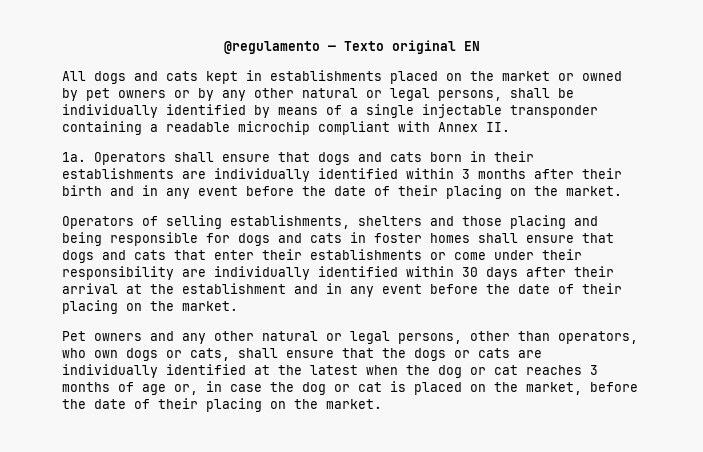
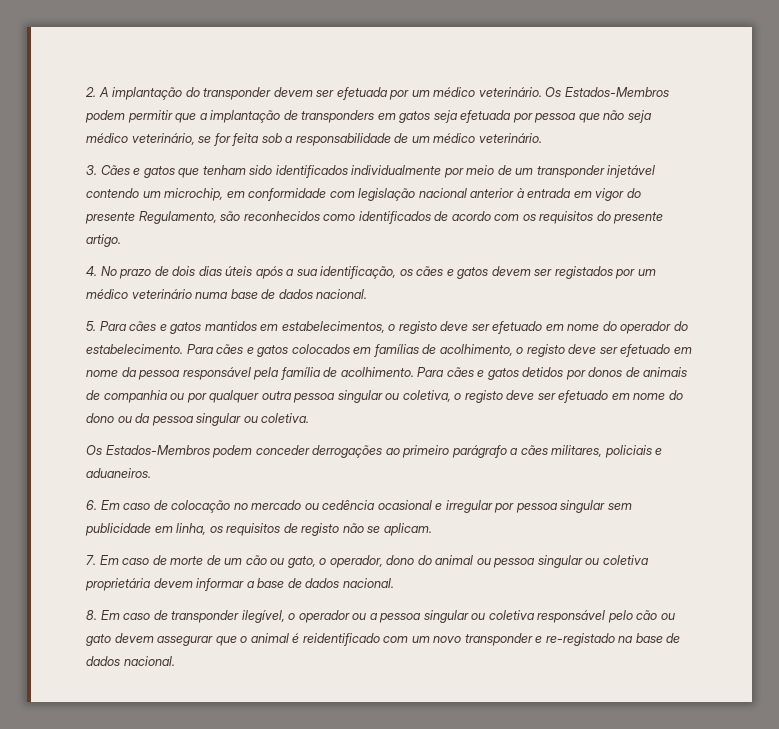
[223,40,480,54] [62,70,622,84] [62,88,574,101] [62,104,598,118] [62,121,510,135] [62,151,534,165] [62,168,622,182] [62,185,622,199] [62,215,598,229] [62,232,614,246] [62,249,582,263] [62,266,614,280] [62,283,622,297] [62,300,238,314] [62,331,638,344] [62,348,542,361] [62,364,598,378] [62,381,638,395] [62,398,382,412] @regulamento — Texto original EN // All dogs and cats kept in establishments placed on the market or owned by pet owners or by any other natural or legal persons, shall be individually identified by means of a single injectable transponder containing a readable microchip compliant with Annex II. // 1a. Operators shall ensure that dogs and cats born in their establishments are individually identified within 3 months after their birth and in any event before the date of their placing on the market. // Operators of selling establishments, shelters and those placing and being responsible for dogs and cats in foster homes shall ensure that dogs and cats that enter their establishments or come under their responsibility are individually identified within 30 days after their arrival at the establishment and in any event before the date of their placing on the market. // Pet owners and any other natural or legal persons, other than operators, who own dogs or cats, shall ensure that the dogs or cats are individually identified at the latest when the dog or cat reaches 3 months of age or, in case the dog or cat is placed on the market, before the date of their placing on the market. -> [85,87,669,100] [85,110,652,123] [86,133,542,146] [86,165,656,178] [86,188,641,201] [85,211,664,224] [86,234,121,247] [86,266,656,279] [86,289,368,299] [86,321,688,334] [86,344,692,357] [86,367,688,380] [86,390,683,403] [86,413,310,426] [86,445,663,458] [86,468,151,478] [86,500,632,513] [85,523,432,536] [86,555,649,568] [85,578,394,591] [86,610,675,623] [86,633,681,646] [86,656,175,666] 2. A implantação do transponder devem ser efetuada por um médico veterinário. Os Estados-Membros podem permitir que a implantação de transponders em gatos seja efetuada por pessoa que não seja médico veterinário, se for feita sob a responsabilidade de um médico veterinário. // 3. Cães e gatos que tenham sido identificados individualmente por meio de um transponder injetável contendo um microchip, em conformidade com legislação nacional anterior à entrada em vigor do presente Regulamento, são reconhecidos como identificados de acordo com os requisitos do presente artigo. // 4. No prazo de dois dias úteis após a sua identificação, os cães e gatos devem ser registados por um médico veterinário numa base de dados nacional. // 5. Para cães e gatos mantidos em estabelecimentos, o registo deve ser efetuado em nome do operador do estabelecimento. Para cães e gatos colocados em famílias de acolhimento, o registo deve ser efetuado em nome da pessoa responsável pela família de acolhimento. Para cães e gatos detidos por donos de animais de companhia ou por qualquer outra pessoa singular ou coletiva, o registo deve ser efetuado em nome do dono ou da pessoa singular ou coletiva. // Os Estados-Membros podem conceder derrogações ao primeiro parágrafo a cães militares, policiais e aduaneiros. // 6. Em caso de colocação no mercado ou cedência ocasional e irregular por pessoa singular sem publicidade em linha, os requisitos de registo não se aplicam. // 7. Em caso de morte de um cão ou gato, o operador, dono do animal ou pessoa singular ou coletiva proprietária devem informar a base de dados nacional. // 8. Em caso de transponder ilegível, o operador ou a pessoa singular ou coletiva responsável pelo cão ou gato devem assegurar que o animal é reidentificado com um novo transponder e re-registado na base de dados nacional.

